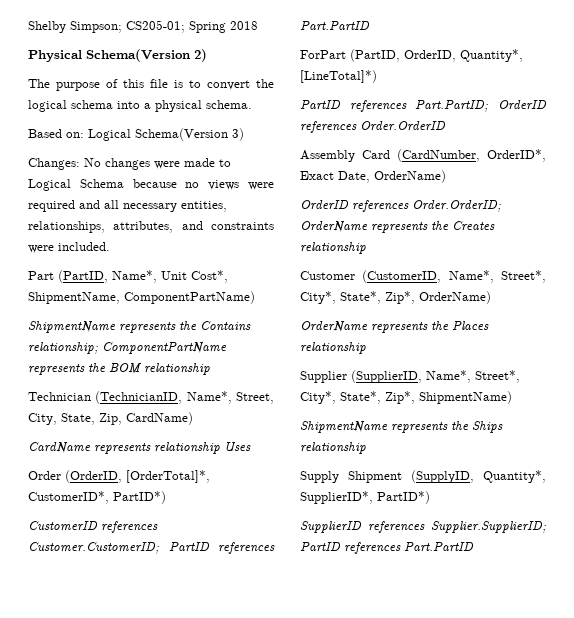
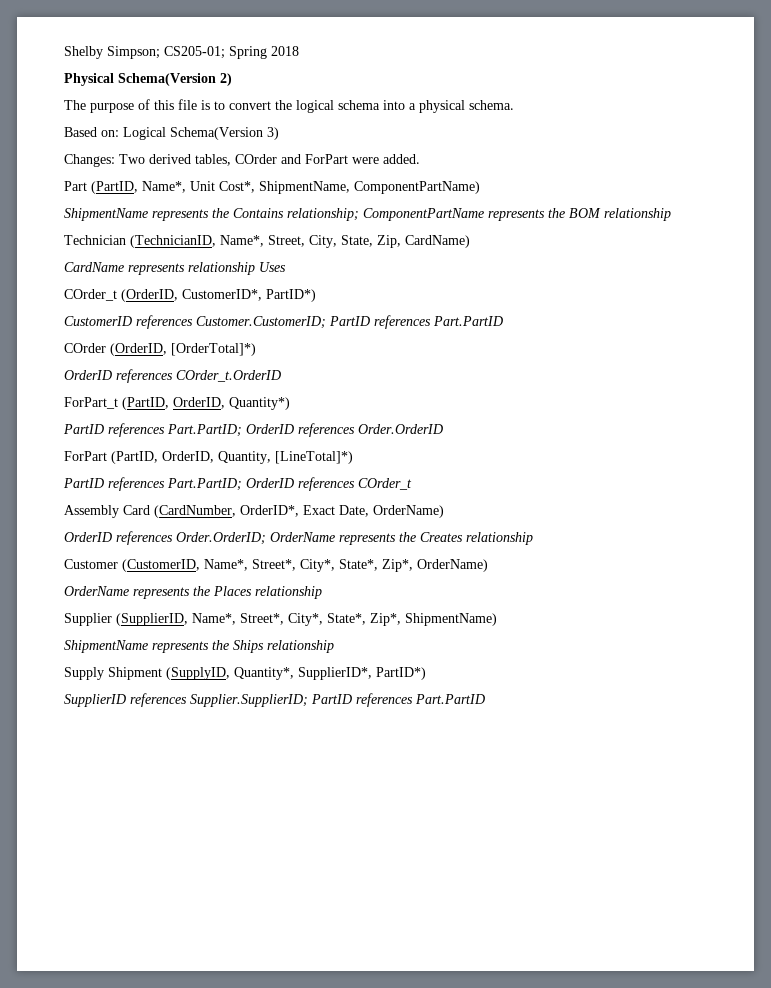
[84,158,231,170] [28,179,274,191] [28,200,227,212] [28,221,274,233] [28,242,110,253] No changes were made to Logical Schema because no views were required and all necessary entities, relationships, attributes, and constraints were included. -> [119,154,420,166] Two derived tables, COrder and ForPart were added.
[28,470,210,483] Order (OrderID, [OrderTotal]*, -> [64,289,178,302] COrder_t (OrderID,
(370, 26) none -> [64,343,256,356] [64,369,281,383] [64,397,290,410] [63,423,443,437] // COrder (OrderID, [OrderTotal]*) // OrderID references COrder_t.OrderID // ForPart_t (PartID, OrderID, Quantity*) // PartID references Part.PartID; OrderID references Order.OrderID
[460,49,523,62] Quantity*, -> [218,451,271,464] Quantity,
[360,121,446,131] Order.OrderID -> [358,478,412,490] COrder_t

